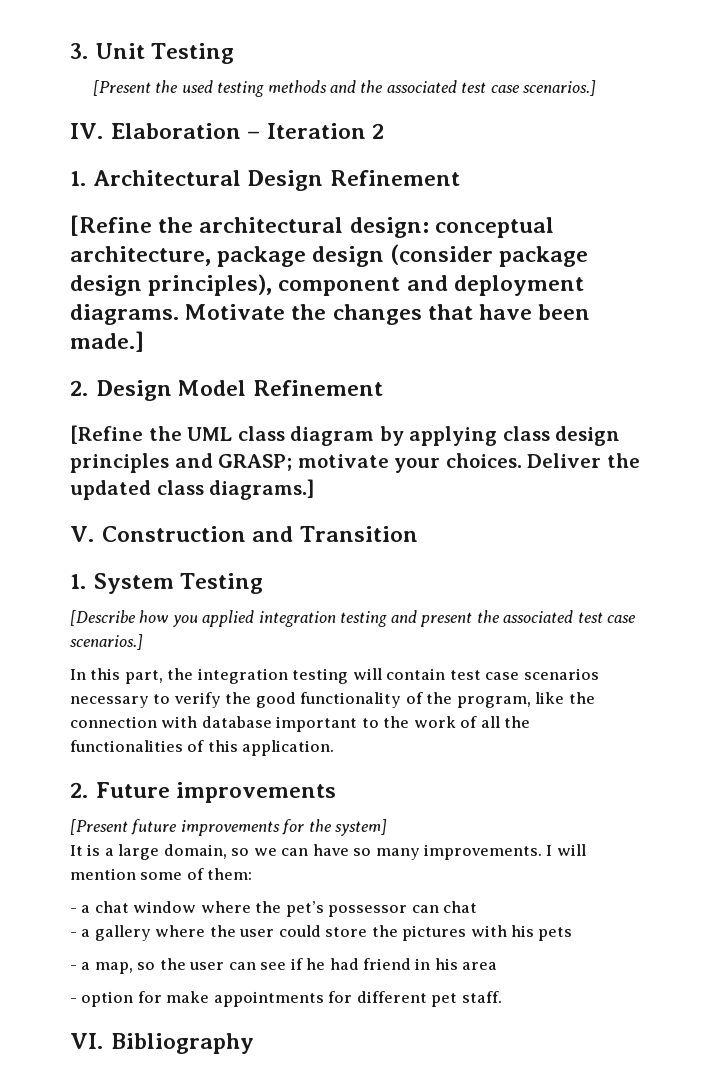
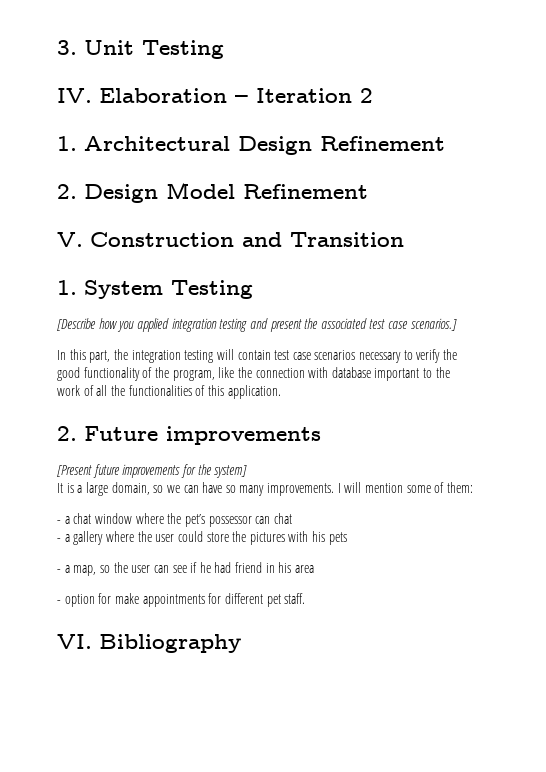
[92,80,597,97] // [Present the used testing methods and the associated test case scenarios.] -> (224, 49) none
[70,215,554,238] [70,244,588,267] [70,274,584,296] [70,304,591,325] [70,331,144,352] [70,380,383,401] [70,425,621,446] [70,453,640,473] [70,479,315,500] [Refine the architectural design: conceptual architecture, package design (consider package design principles), component and deployment diagrams. Motivate the changes that have been made.] // 2. Design Model Refinement // [Refine the UML class diagram by applying class design principles and GRASP; motivate your choices. Deliver the updated class diagrams.] -> [57,182,368,203] 2. Design Model Refinement

